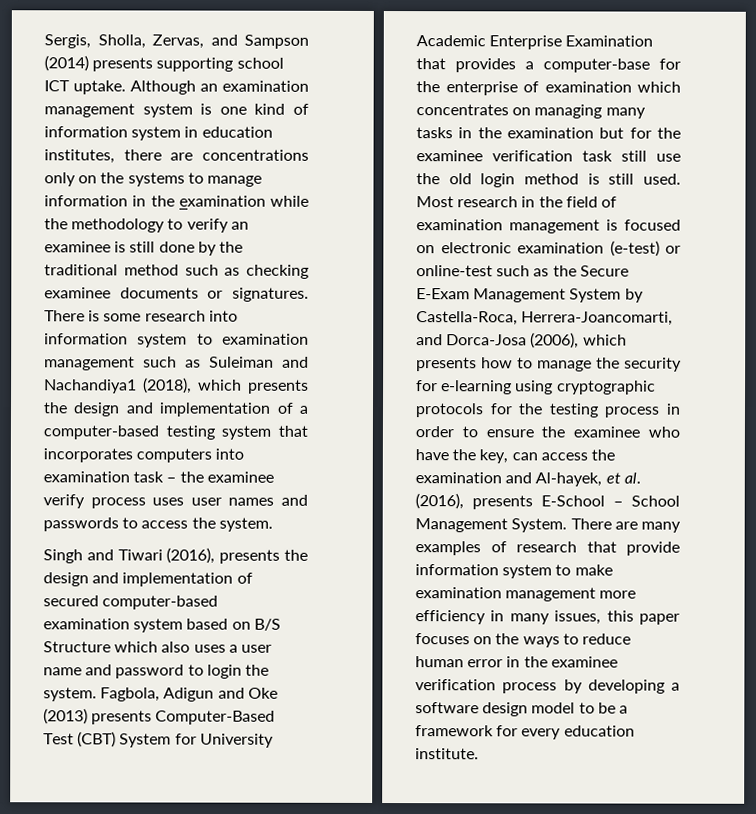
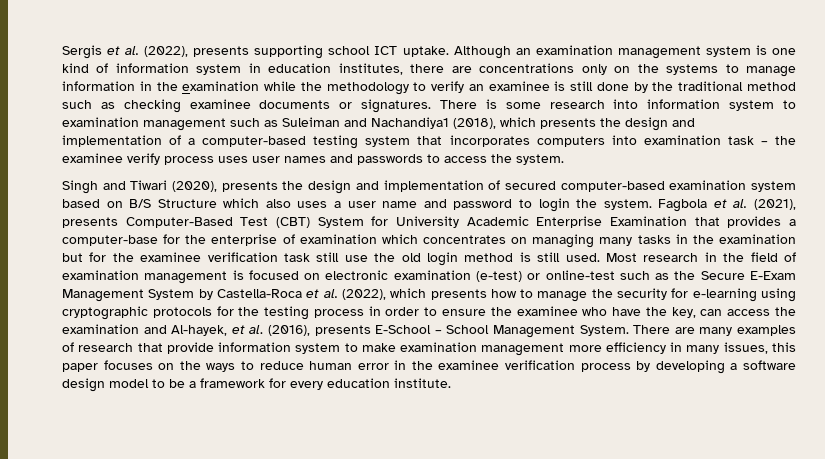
[44,34,309,49] [44,55,89,72] Sergis, Sholla, Zervas, and Sampson (2014) -> [62,45,189,59] Sergis et al. (2022),
[166,547,216,564] (2016), -> [172,181,218,192] (2020),
[100,687,278,702] [43,708,88,725] Fagbola, Adigun and Oke (2013) -> [658,199,796,212] Fagbola et al. (2021),
[416,311,674,326] [416,332,580,349] Castella-Roca, Herrera-Joancomarti, and Dorca-Josa (2006), -> [216,289,386,300] Castella-Roca et al. (2022),

